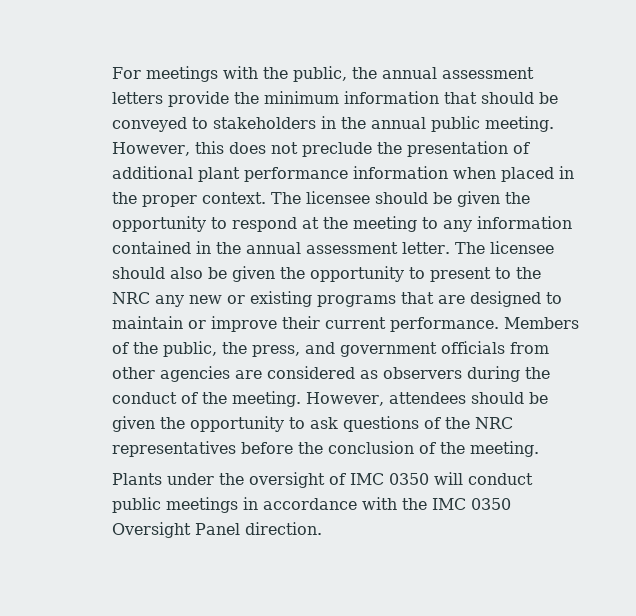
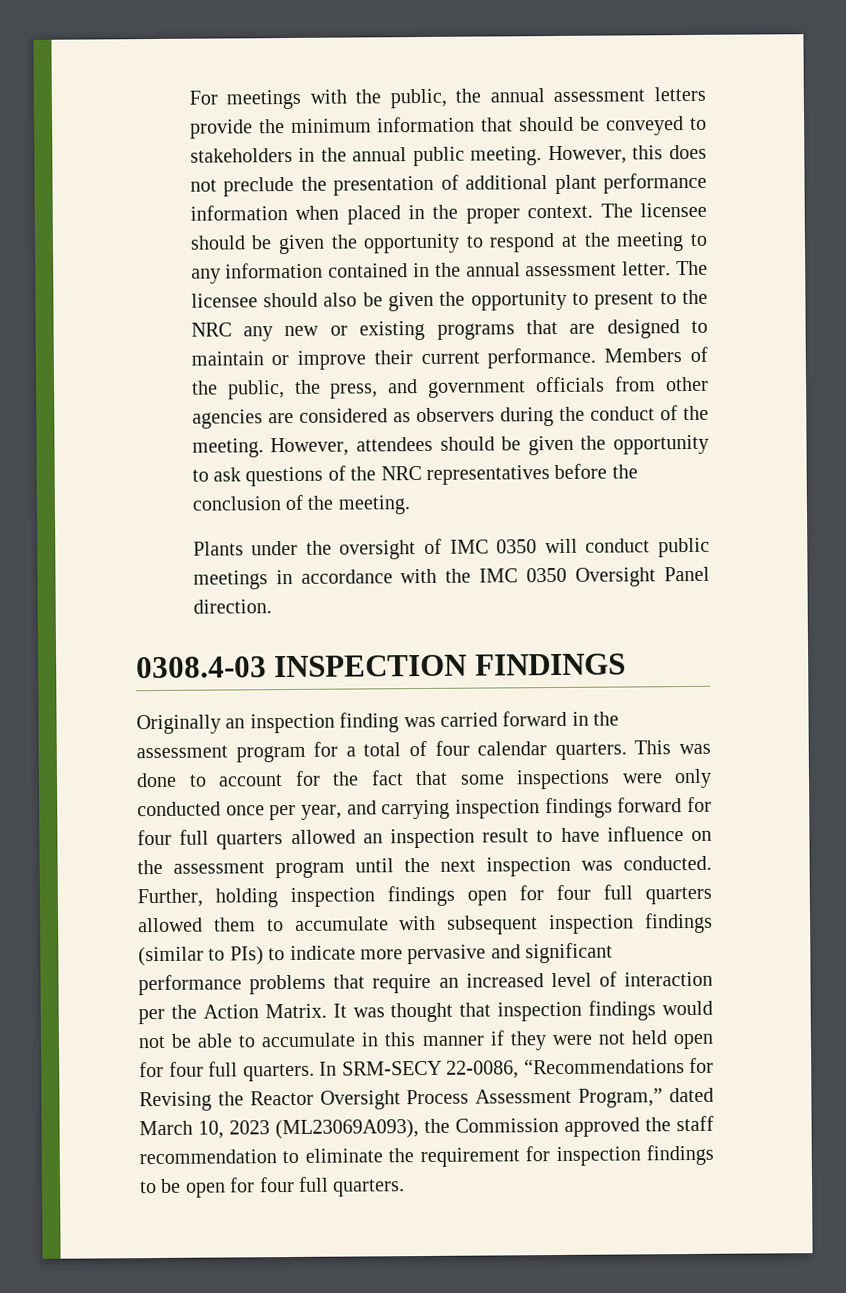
(323, 528) none -> [136,653,626,679] [136,710,620,735] [136,740,712,763] [136,768,712,790] [137,796,712,821] [137,826,712,850] [137,855,712,879] [137,884,712,908] [138,912,713,935] [138,942,614,967] [138,971,713,996] [138,1000,713,1025] [138,1030,715,1051] [139,1057,714,1082] [139,1087,714,1112] [139,1115,714,1140] [139,1144,714,1168] [140,1176,406,1198] // 0308.4-03 INSPECTION FINDINGS // Originally an inspection finding was carried forward in the assessment program for a total of four calendar quarters. This was done to account for the fact that some inspections were only conducted once per year, and carrying inspection findings forward for four full quarters allowed an inspection result to have influence on the assessment program until the next inspection was conducted. Further, holding inspection findings open for four full quarters allowed them to accumulate with subsequent inspection findings (similar to PIs) to indicate more pervasive and significant performance problems that require an increased level of interaction per the Action Matrix. It was thought that inspection findings would not be able to accumulate in this manner if they were not held open for four full quarters. In SRM-SECY 22-0086, “Recommendations for Revising the Reactor Oversight Process Assessment Program,” dated March 10, 2023 (ML23069A093), the Commission approved the staff recommendation to eliminate the requirement for inspection findings to be open for four full quarters.

